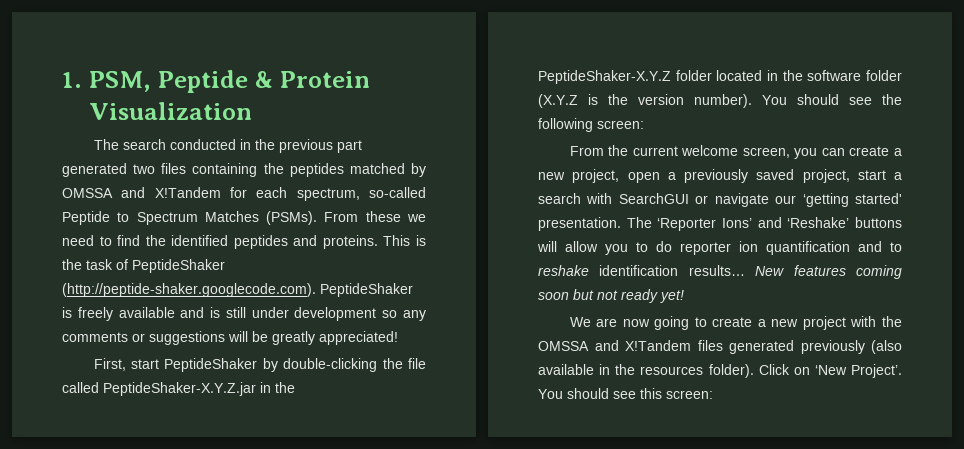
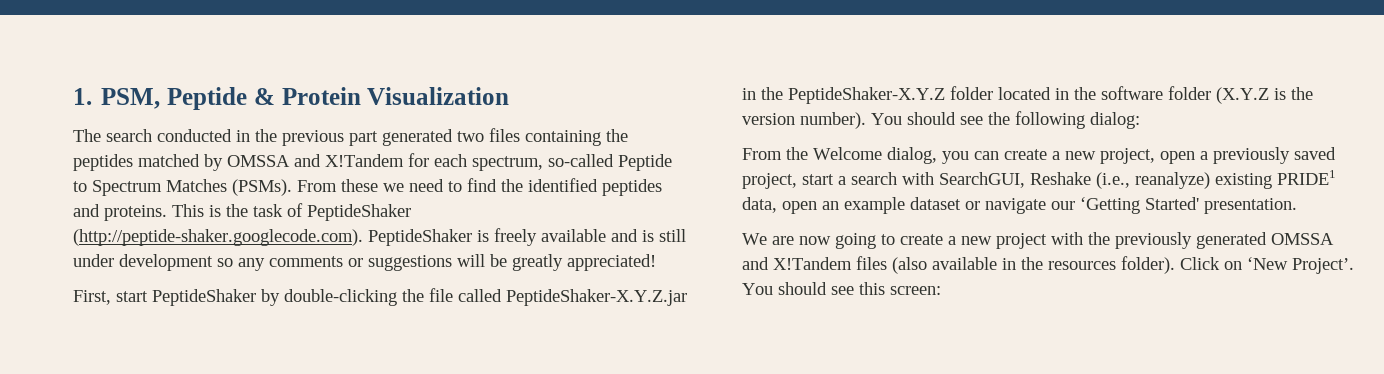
[597,120,644,129] screen: -> [1090,112,1140,129] dialog:
[632,145,790,158] current welcome screen, -> [813,147,937,164] Welcome dialog,
[618,193,689,204] SearchGUI -> [939,170,1336,189] [742,197,961,214] SearchGUI, Reshake (i.e., reanalyze) existing PRIDE1 data, open an example dataset
[802,193,902,207] ‘getting started' -> [1080,197,1199,214] ‘Getting Started'
[626,217,902,231] [537,241,902,255] [538,265,902,279] [538,289,684,303] The ‘Reporter Ions’ and ‘Reshake’ buttons will allow you to do reporter ion quantification and to reshake identification results… New features coming soon but not ready yet! -> (1297, 206) none
(902, 321) none -> [1115,232,1267,249] previously generated
[729,340,865,354] generated previously -> (887, 263) none

